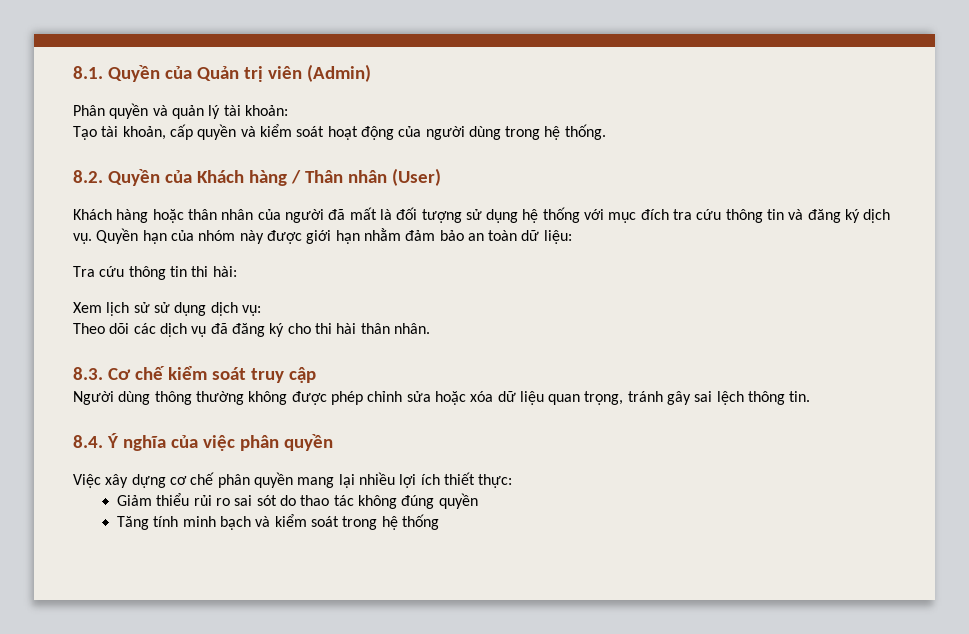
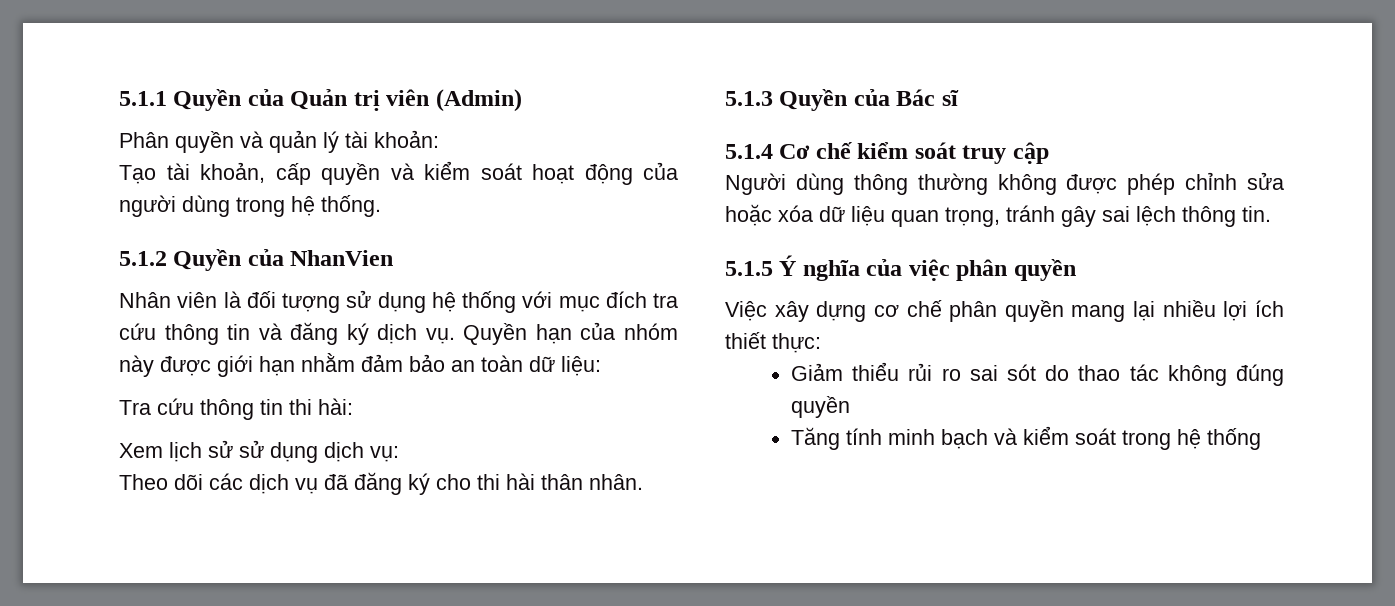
[73,66,103,79] 8.1. -> [119,91,167,106] 5.1.1
[73,168,441,186] [73,207,377,223] 8.2. Quyền của Khách hàng / Thân nhân (User) // Khách hàng hoặc thân nhân của người đã mất -> [119,249,394,271] [119,292,218,308] 5.1.2 Quyền của NhanVien // Nhân viên
[73,367,103,380] 8.3. -> [725,89,959,111] [725,144,773,159] 5.1.3 Quyền của Bác sĩ // 5.1.4
[73,435,103,448] 8.4. -> [725,261,773,276] 5.1.5

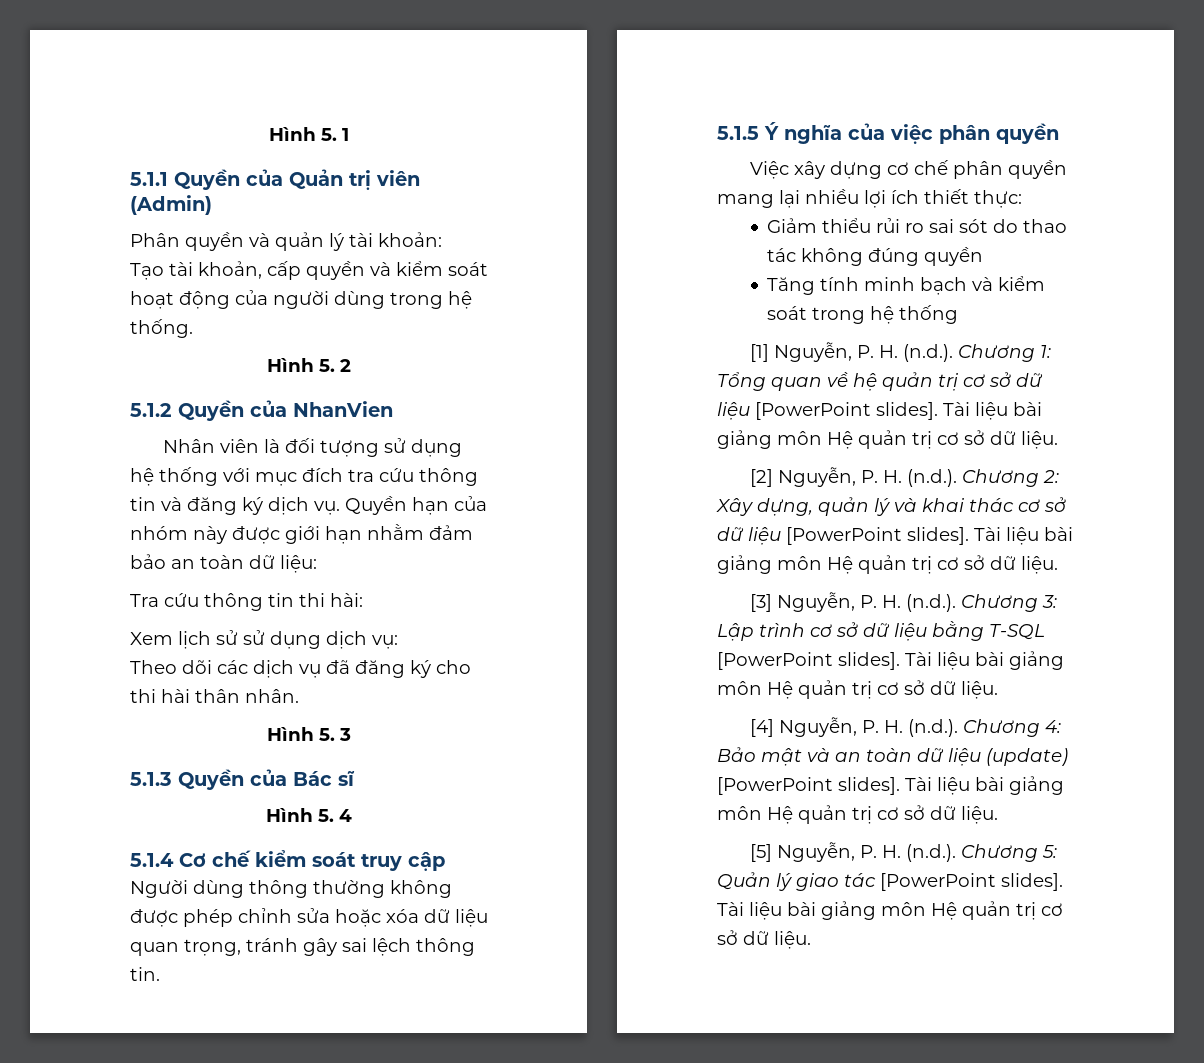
(119, 98) none -> [269,127,349,141] Hình 5. 1 //
(381, 206) none -> [267,358,351,372] // Hình 5. 2
(643, 482) none -> [267,727,351,741] // Hình 5. 3
(959, 98) none -> [266,808,352,822] // Hình 5. 4
(1261, 439) none -> [749,342,1051,362] [717,372,1043,391] [717,402,1042,420] [717,430,1058,449] [749,467,1059,487] [716,497,1066,516] [717,527,1073,545] [717,555,1058,574] [749,592,1057,612] [717,621,1045,641] [717,651,1064,670] [717,680,998,699] [749,717,1061,737] [717,747,1068,766] [717,776,1064,795] [717,805,998,824] [749,842,1057,862] [717,872,1063,891] [717,901,1063,920] [717,930,811,949] // [1] Nguyễn, P. H. (n.d.). Chương 1: Tổng quan về hệ quản trị cơ sở dữ liệu [PowerPoint slides]. Tài liệu bài giảng môn Hệ quản trị cơ sở dữ liệu. // [2] Nguyễn, P. H. (n.d.). Chương 2: Xây dựng, quản lý và khai thác cơ sở dữ liệu [PowerPoint slides]. Tài liệu bài giảng môn Hệ quản trị cơ sở dữ liệu. // [3] Nguyễn, P. H. (n.d.). Chương 3: Lập trình cơ sở dữ liệu bằng T-SQL [PowerPoint slides]. Tài liệu bài giảng môn Hệ quản trị cơ sở dữ liệu. // [4] Nguyễn, P. H. (n.d.). Chương 4: Bảo mật và an toàn dữ liệu (update) [PowerPoint slides]. Tài liệu bài giảng môn Hệ quản trị cơ sở dữ liệu. // [5] Nguyễn, P. H. (n.d.). Chương 5: Quản lý giao tác [PowerPoint slides]. Tài liệu bài giảng môn Hệ quản trị cơ sở dữ liệu.

